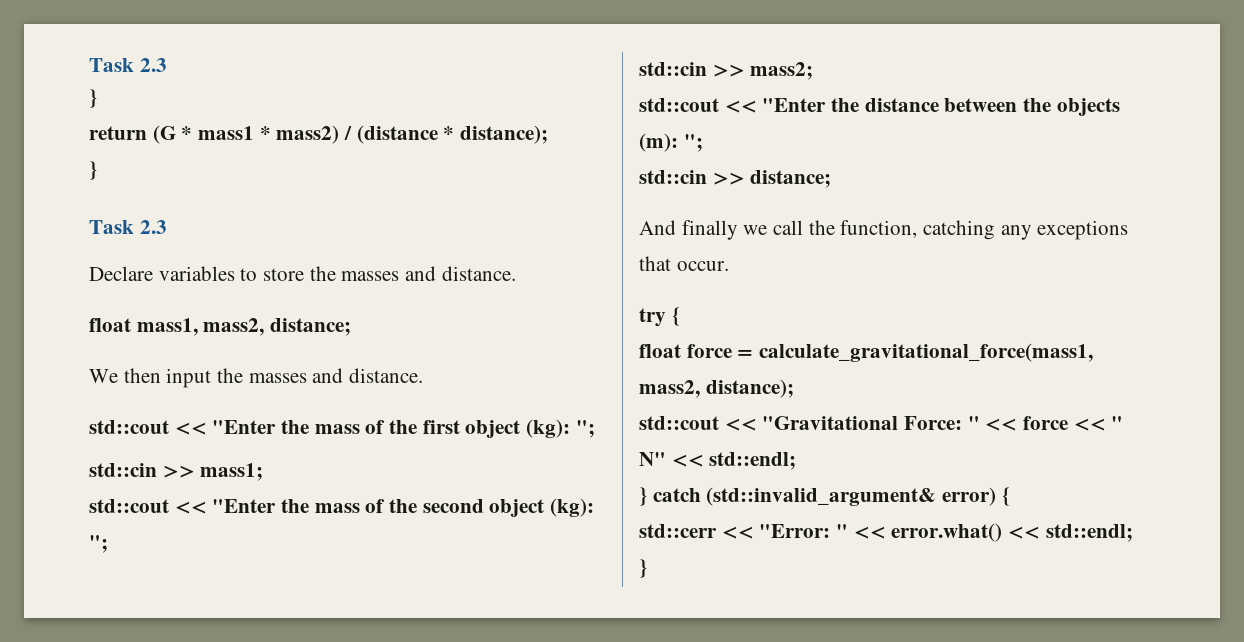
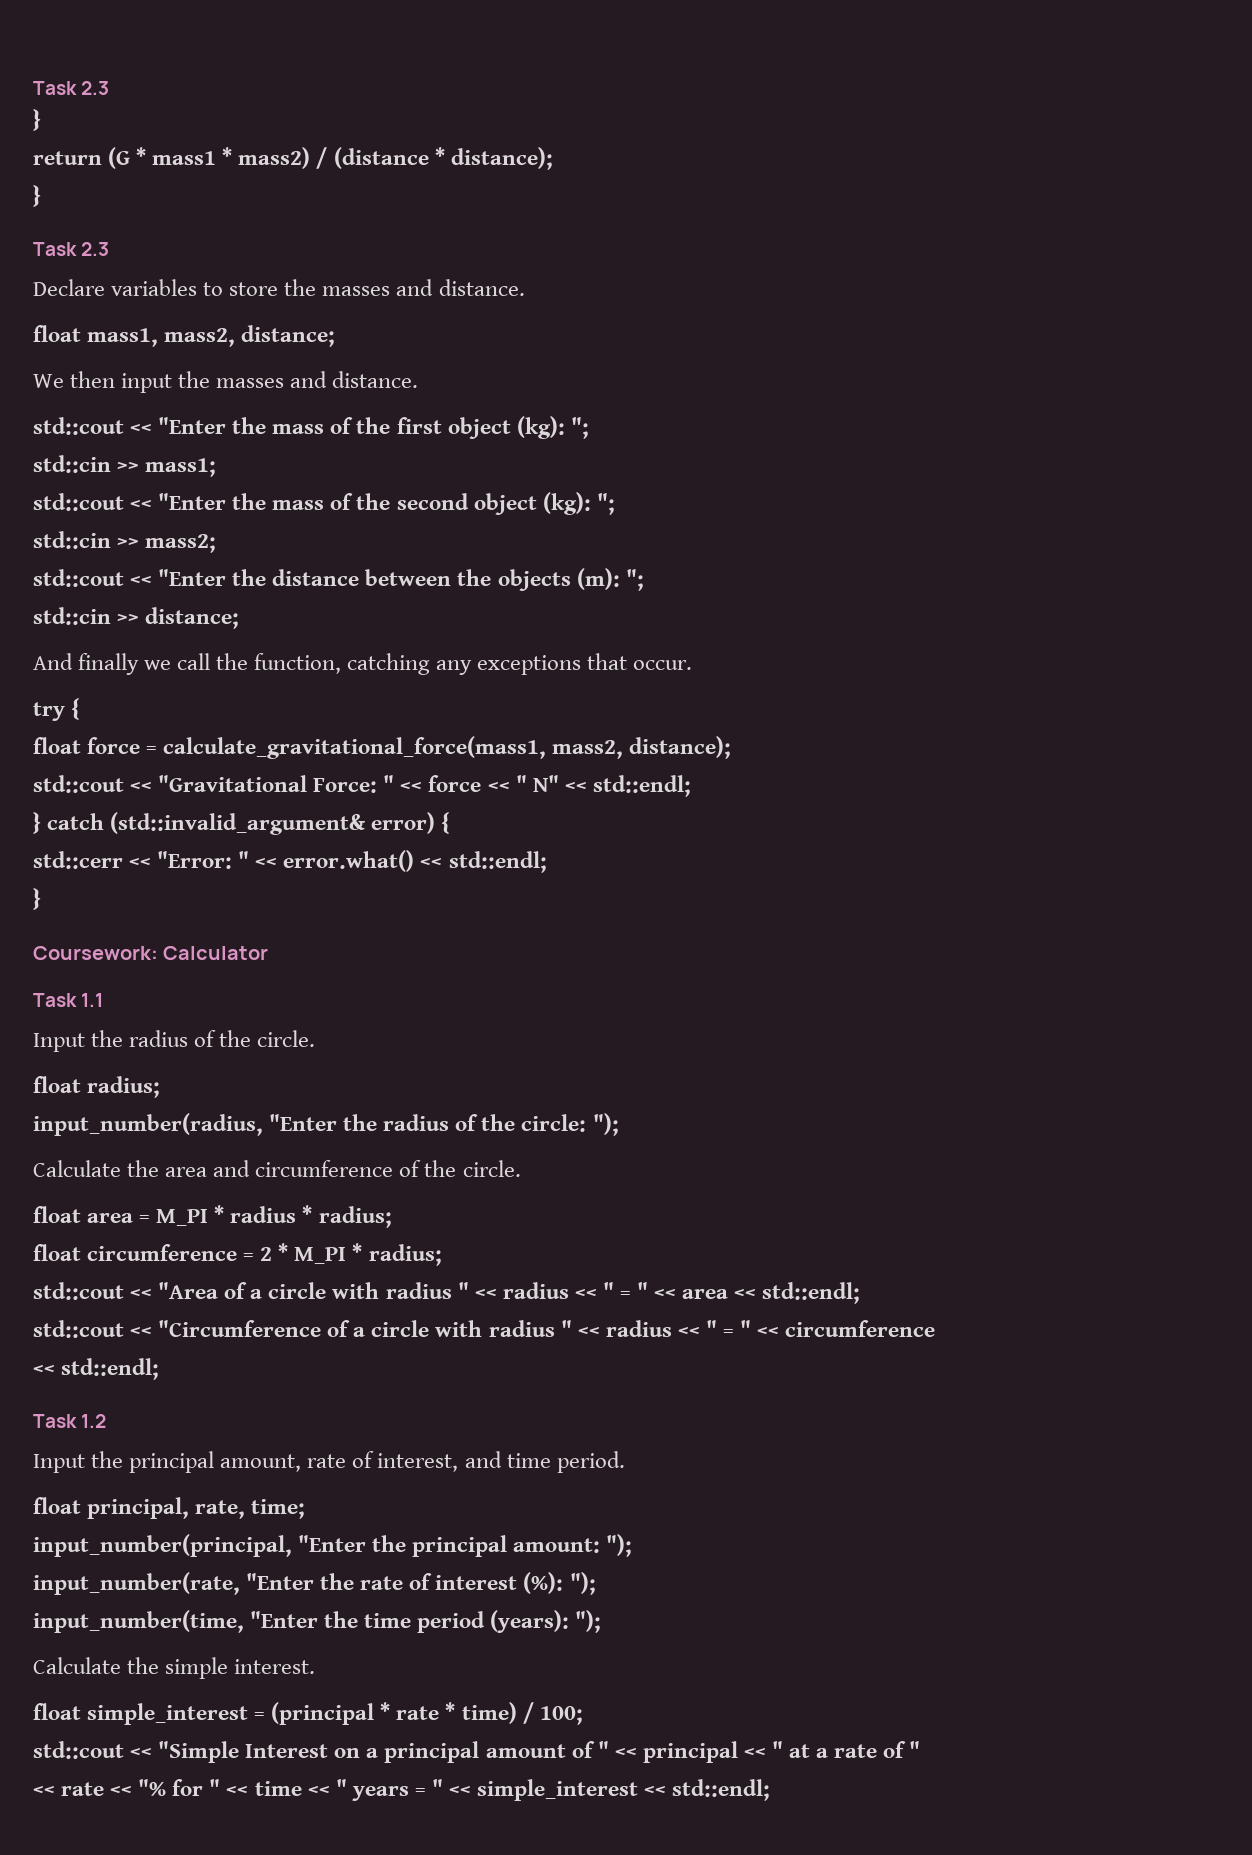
(647, 568) none -> [33,946,269,960] [33,993,104,1007] [33,1030,316,1052] [33,1076,161,1098] [33,1113,619,1136] [33,1160,521,1177] [33,1205,392,1228] [33,1243,442,1266] [33,1282,861,1304] [33,1320,936,1338] [33,1358,160,1380] [33,1414,107,1428] [33,1451,625,1473] [33,1497,306,1519] [33,1534,633,1557] [33,1572,596,1595] [33,1610,602,1633] [33,1657,316,1679] [33,1702,583,1725] [33,1741,921,1763] [33,1779,771,1801] // Coursework: Calculator // Task 1.1 // Input the radius of the circle. // float radius; // input_number(radius, "Enter the radius of the circle: "); // Calculate the area and circumference of the circle. // float area = M_PI * radius * radius; // float circumference = 2 * M_PI * radius; // std::cout << "Area of a circle with radius " << radius << " = " << area << std::endl; // std::cout << "Circumference of a circle with radius " << radius << " = " << circumference // << std::endl; // Task 1.2 // Input the principal amount, rate of interest, and time period. // float principal, rate, time; // input_number(principal, "Enter the principal amount: "); // input_number(rate, "Enter the rate of interest (%): "); // input_number(time, "Enter the time period (years): "); // Calculate the simple interest. // float simple_interest = (principal * rate * time) / 100; // std::cout << "Simple Interest on a principal amount of " << principal << " at a rate of " // << rate << "% for " << time << " years = " << simple_interest << std::endl;

